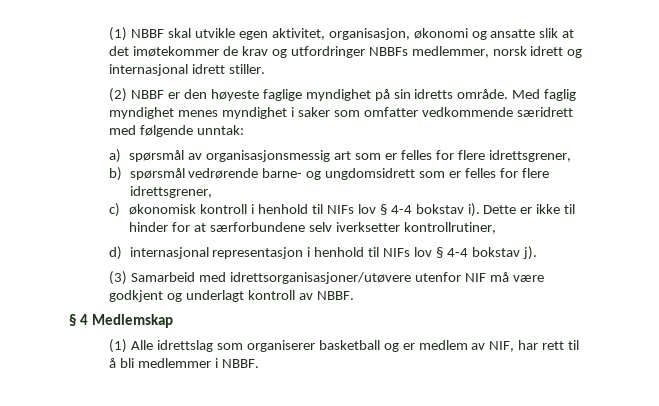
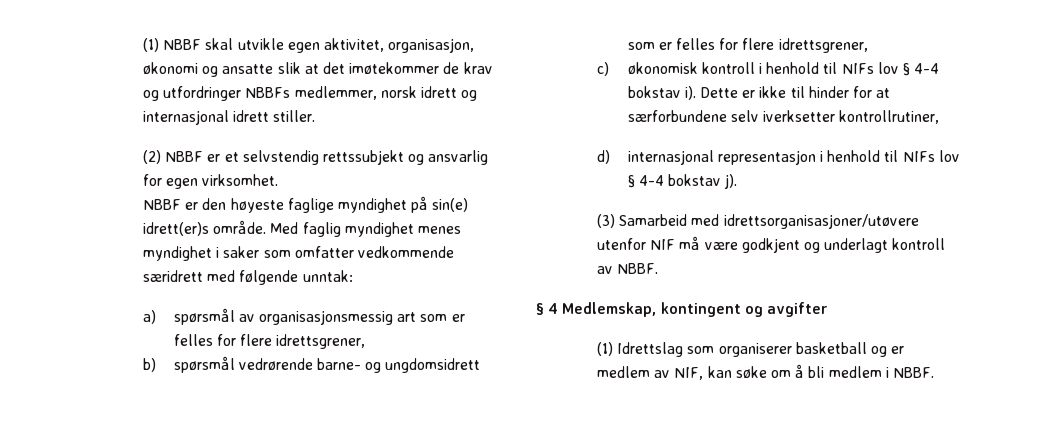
(181, 95) none -> [224,150,489,165] [143,174,279,189] [143,199,199,210] et selvstendig rettssubjekt og ansvarlig for egen virksomhet. // NBBF er
[393,89,454,99] sin idretts -> [432,198,469,212] [143,222,210,236] sin(e) idrett(er)s
[91,314,173,328] [109,339,214,353] Medlemskap // (1) Alle idrettslag -> [562,302,828,317] [597,342,684,357] Medlemskap, kontingent og avgifter // (1) Idrettslag
[518,340,580,350] har rett til -> [707,366,792,378] kan søke om
[138,358,212,368] medlemmer -> [828,366,882,378] medlem

